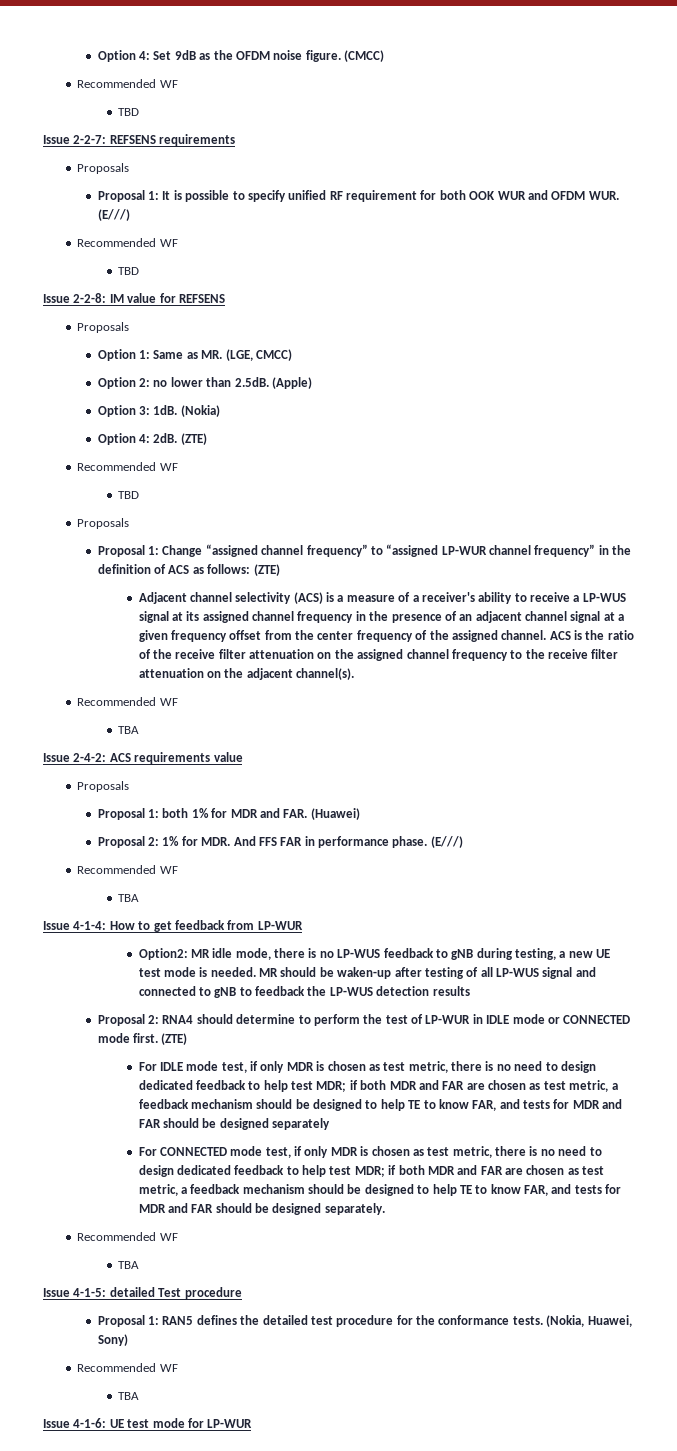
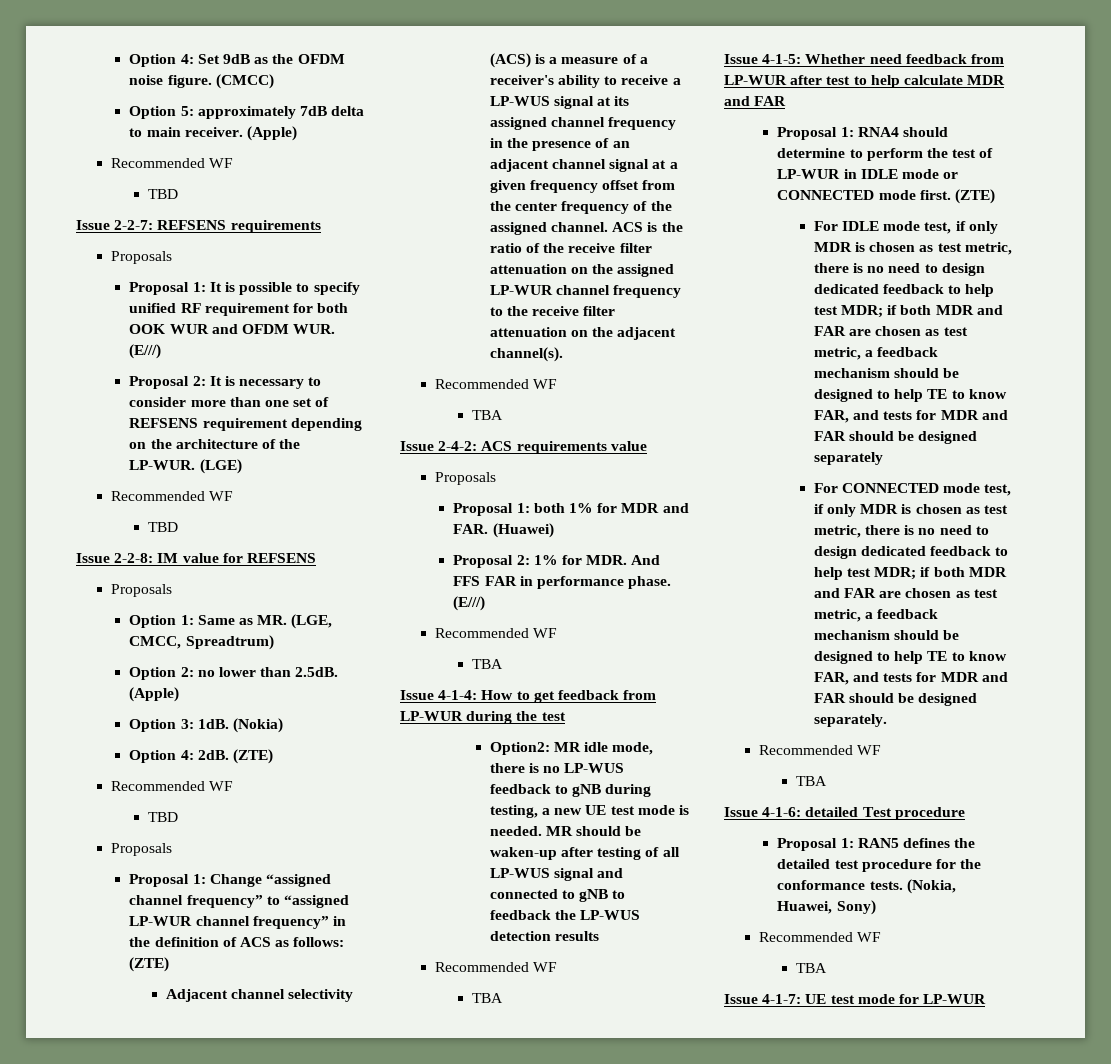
(385, 56) none -> [129,106,365,119] [129,126,297,141] // Option 5: approximately 7dB delta to main receiver. (Apple)
(130, 215) none -> [129,376,322,389] [129,397,330,407] [129,418,362,431] [129,439,301,449] [129,459,242,474] // Proposal 2: It is necessary to consider more than one set of REFSENS requirement depending on the architecture of the LP-WUR. (LGE)
[255,349,292,361] CMCC) -> [129,635,274,650] CMCC, Spreadtrum)
(404, 655) none -> [489,285,553,295] LP-WUR
(303, 925) none -> [466,711,566,724] during the test
[97,1014,160,1026] // Proposal 2: -> [435,962,558,972] [471,993,503,1003] [724,54,1004,64] [724,75,1006,88] [724,96,787,106] [777,127,854,140] // Recommended WF // TBA // Issue 4-1-5: Whether need feedback from LP-WUR after test to help calculate MDR and FAR // Proposal 1:
[73,1288,107,1297] 4-1-5: -> [762,807,802,817] 4-1-6:
[73,1418,107,1428] 4-1-6: -> [762,994,802,1004] 4-1-7:

